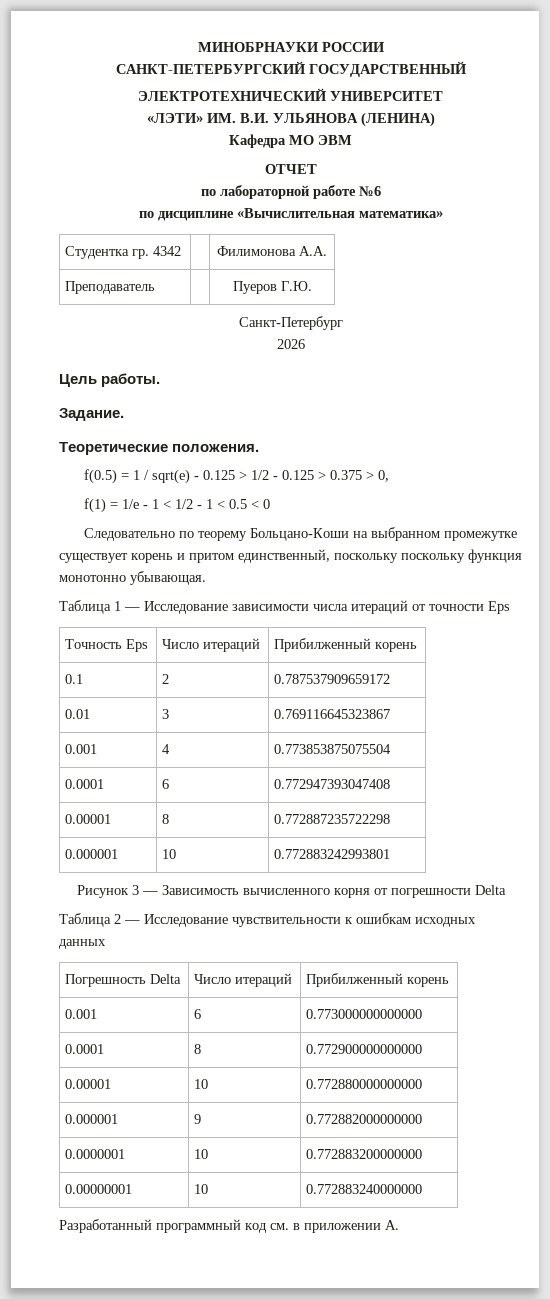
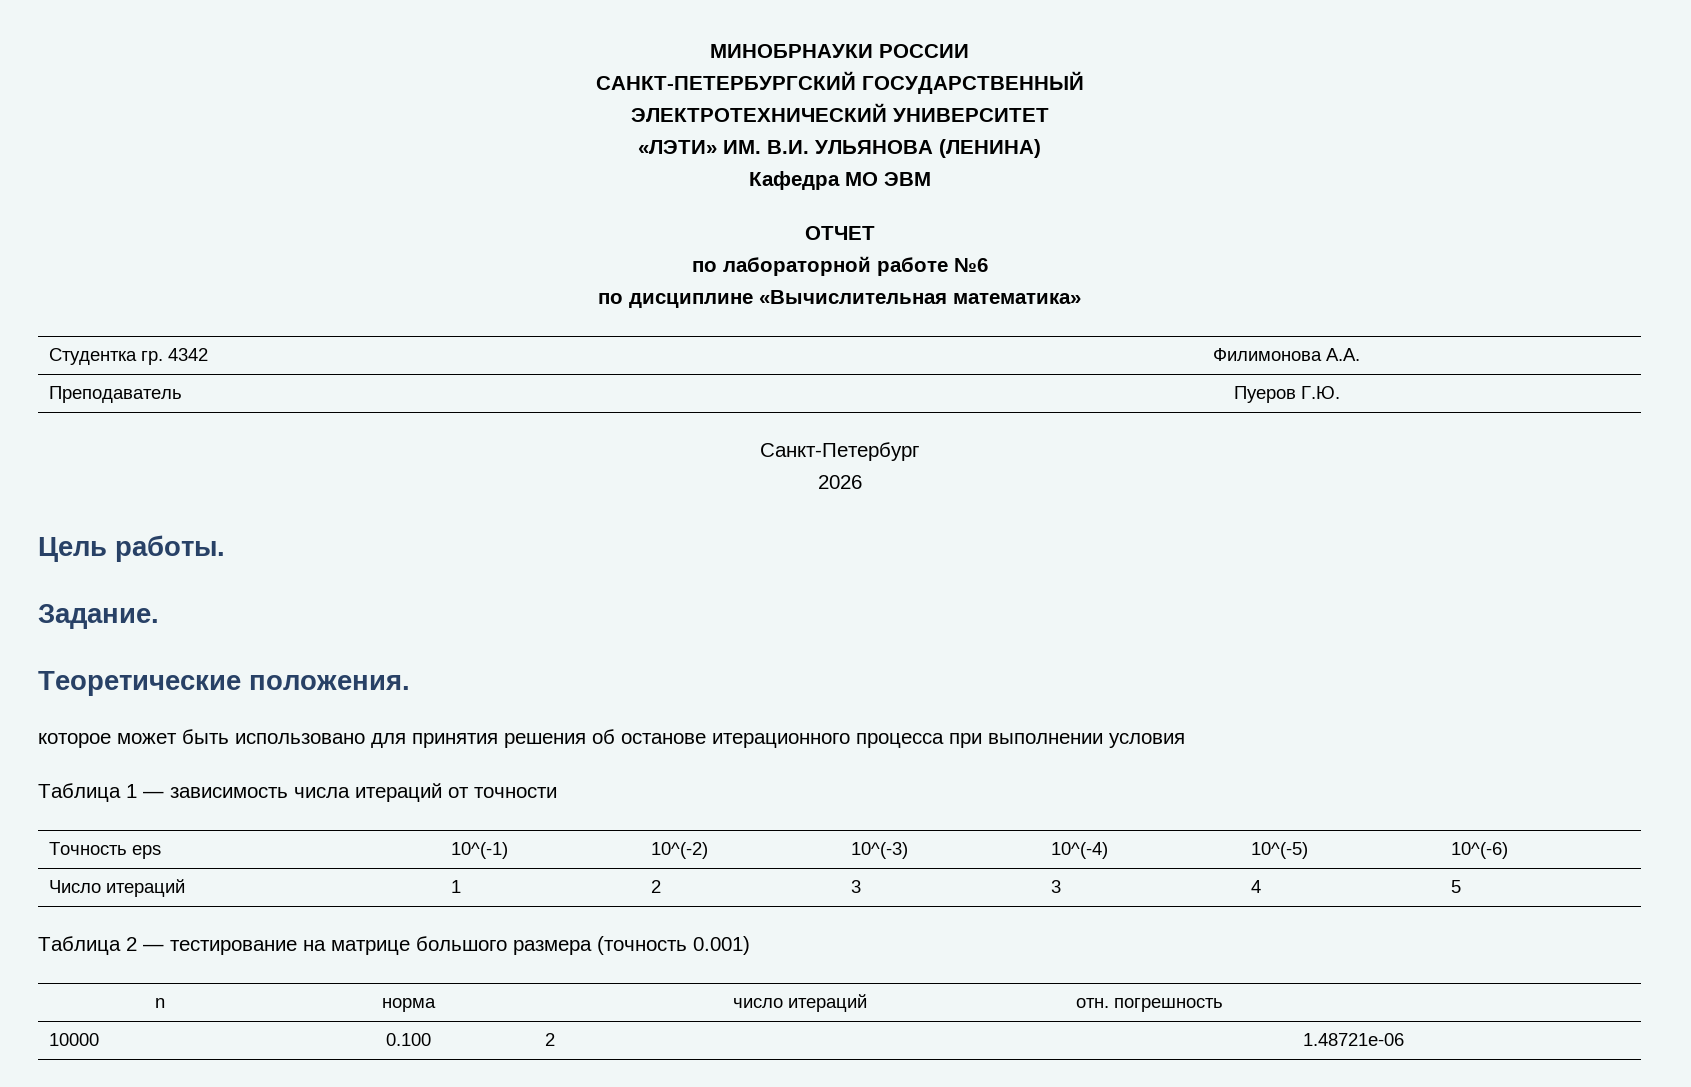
[83,469,389,484] [83,498,270,513] [83,527,517,541] [59,549,522,563] [59,571,206,585] f(0.5) = 1 / sqrt(e) - 0.125 > 1/2 - 0.125 > 0.375 > 0, // f(1) = 1/e - 1 < 1/2 - 1 < 0.5 < 0 // Следовательно по теорему Больцано-Коши на выбранном промежутке существует корень и притом единственный, поскольку поскольку функция монотонно убывающая. -> [38,729,1185,748] которое может быть использовано для принятия решения об останове итерационного процесса при выполнении условия
[144,601,309,614] Исследование зависимости -> [170,787,288,798] зависимость
[488,601,510,614] Eps -> (557, 792) none
[126,639,149,652] [162,638,261,652] [274,638,418,652] [65,674,84,684] [162,674,170,684] [274,674,391,684] [65,709,91,719] [162,709,170,719] [274,709,391,719] [65,744,98,754] Eps | Число итераций | Прибилженный корень // 0.1 | 2 | 0.787537909659172 // 0.01 | 3 | 0.769116645323867 // 0.001 -> [131,845,161,859] [450,842,508,859] [650,842,708,859] [850,842,908,859] [1050,842,1108,859] [1250,842,1308,859] [1450,842,1508,859] [48,879,185,897] [450,880,461,893] [650,880,661,893] [850,880,861,893] [1050,880,1061,893] eps | 10^(-1) | 10^(-2) | 10^(-3) | 10^(-4) | 10^(-5) | 10^(-6) // Число итераций | 1 | 2 | 3 | 3
[274,744,392,754] [65,779,105,789] [162,779,170,789] [274,779,391,789] [65,814,112,824] [162,814,170,824] [274,814,391,824] [65,849,119,859] [162,849,177,859] [274,849,391,859] [76,885,506,898] [59,913,476,927] [59,939,106,949] [65,974,182,987] [194,973,293,987] [306,973,450,987] [65,1009,98,1019] [194,1009,202,1019] [306,1009,423,1019] [65,1044,105,1054] [194,1044,202,1054] [306,1044,423,1054] [65,1079,112,1089] [194,1079,209,1089] [306,1079,423,1089] [65,1114,119,1124] [194,1114,202,1124] [306,1114,423,1124] [65,1149,126,1159] [194,1149,209,1159] [306,1149,423,1159] [65,1184,133,1194] [194,1184,209,1194] [306,1184,423,1194] [59,1219,399,1233] 0.773853875075504 // 0.0001 | 6 | 0.772947393047408 // 0.00001 | 8 | 0.772887235722298 // 0.000001 | 10 | 0.772883242993801 // Рисунок 3 — Зависимость вычисленного корня от погрешности Delta // Таблица 2 — Исследование чувствительности к ошибкам исходных данных // Погрешность Delta | Число итераций | Прибилженный корень // 0.001 | 6 | 0.773000000000000 // 0.0001 | 8 | 0.772900000000000 // 0.00001 | 10 | 0.772880000000000 // 0.000001 | 9 | 0.772882000000000 // 0.0000001 | 10 | 0.772883200000000 // 0.00000001 | 10 | 0.772883240000000 // Разработанный программный код см. в приложении А. -> [1450,880,1461,893] [38,936,750,955] [155,998,165,1008] [381,998,436,1012] [733,994,867,1012] [1075,998,1223,1012] [48,1033,99,1046] [385,1033,431,1046] [544,1033,555,1046] [1302,1033,1404,1046] 5 // Таблица 2 — тестирование на матрице большого размера (точность 0.001) // n | норма | число итераций | отн. погрешность // 10000 | 0.100 | 2 | 1.48721e-06

